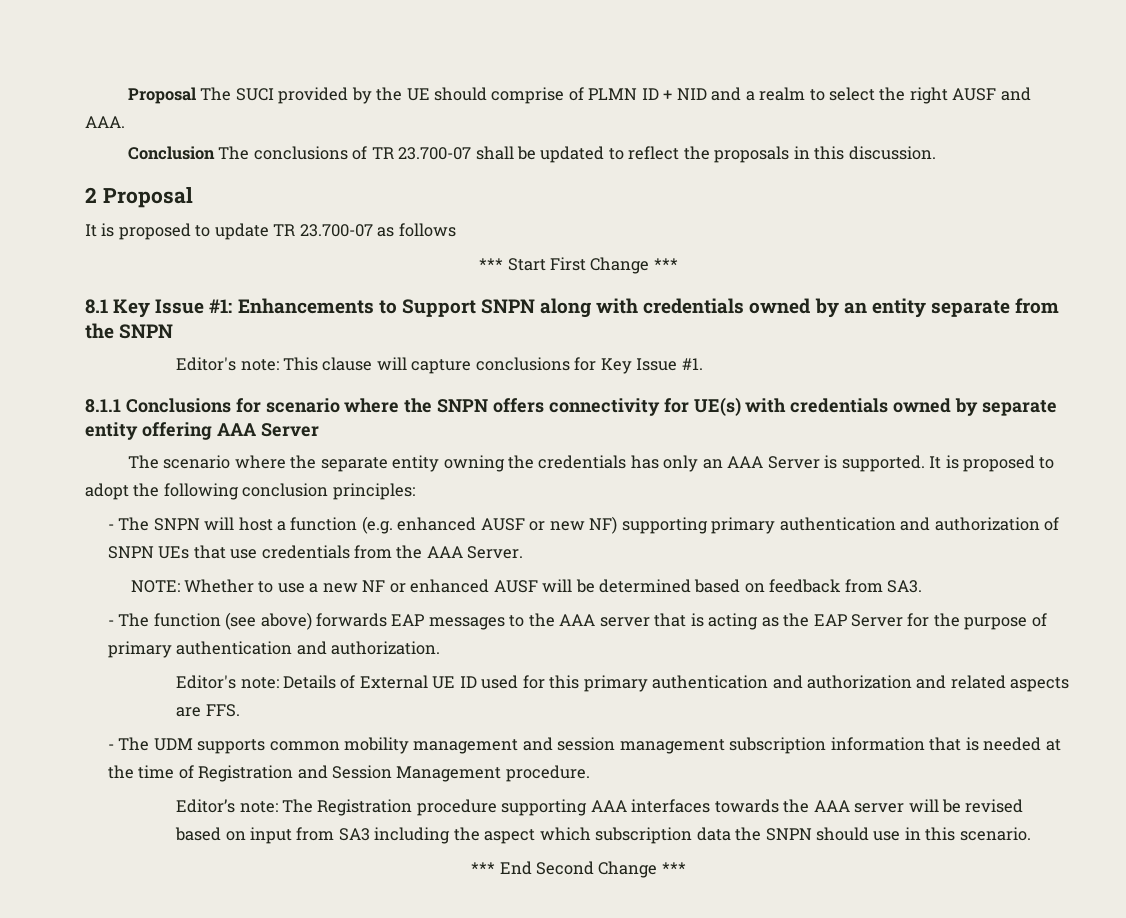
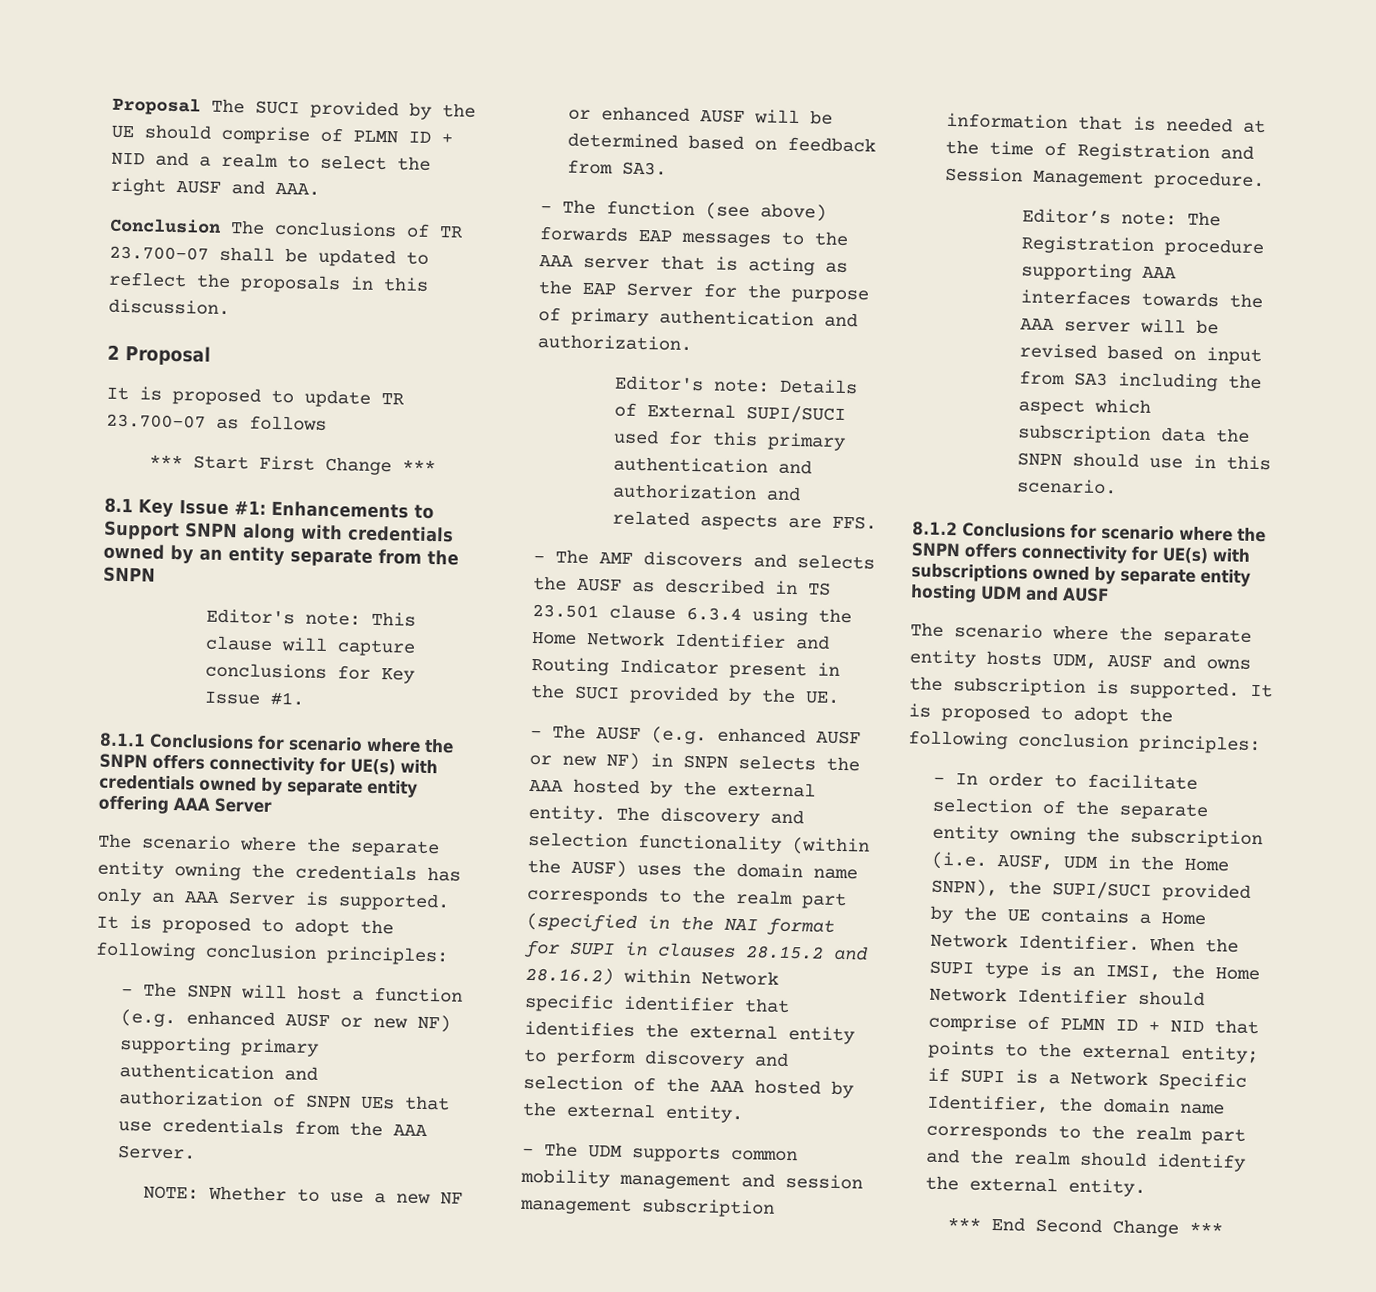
[432,676,477,689] UE ID -> [746,405,847,425] SUPI/SUCI
(240, 710) none -> [533,549,876,570] [533,575,832,596] [532,603,853,626] [532,631,831,650] [531,656,841,680] [530,683,841,706] [530,724,862,745] [529,752,861,772] [529,778,817,798] [528,804,805,827] [528,831,871,856] [527,858,859,880] [526,885,848,910] [526,912,836,936] [523,939,869,961] [525,966,780,986] [524,993,791,1014] [524,1020,856,1045] [523,1048,790,1070] [523,1074,855,1099] [522,1101,745,1124] // - The AMF discovers and selects the AUSF as described in TS 23.501 clause 6.3.4 using the Home Network Identifier and Routing Indicator present in the SUCI provided by the UE. // - The AUSF (e.g. enhanced AUSF or new NF) in SNPN selects the AAA hosted by the external entity. The discovery and selection functionality (within the AUSF) uses the domain name corresponds to the realm part (specified in the NAI format for SUPI in clauses 28.15.2 and 28.16.2) within Network specific identifier that identifies the external entity to perform discovery and selection of the AAA hosted by the external entity.
(1031, 834) none -> [912,521,1266,543] [911,542,1250,565] [911,563,1251,587] [910,584,1109,603] [910,622,1252,646] [909,649,1251,670] [909,676,1273,700] [908,703,1173,725] [908,730,1261,755] [933,771,1199,790] [932,797,1210,821] [932,824,1264,849] [931,851,1230,872] [931,878,1252,902] [930,905,1207,926] [930,932,1240,953] [929,960,1261,981] [929,986,1206,1007] [928,1013,1260,1035] [928,1040,1260,1065] [927,1067,1248,1091] [927,1094,1226,1115] [926,1121,1247,1145] [926,1148,1247,1172] [925,1175,1147,1197] // 8.1.2 Conclusions for scenario where the SNPN offers connectivity for UE(s) with subscriptions owned by separate entity hosting UDM and AUSF // The scenario where the separate entity hosts UDM, AUSF and owns the subscription is supported. It is proposed to adopt the following conclusion principles: // - In order to facilitate selection of the separate entity owning the subscription (i.e. AUSF, UDM in the Home SNPN), the SUPI/SUCI provided by the UE contains a Home Network Identifier. When the SUPI type is an IMSI, the Home Network Identifier should comprise of PLMN ID + NID that points to the external entity; if SUPI is a Network Specific Identifier, the domain name corresponds to the realm part and the realm should identify the external entity.

